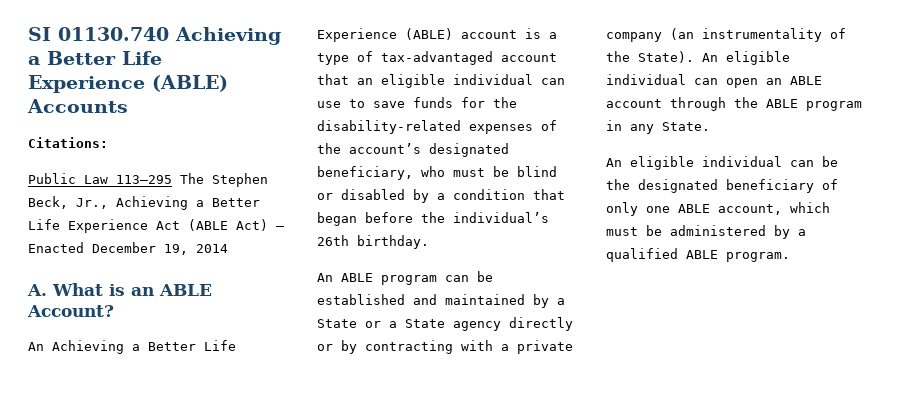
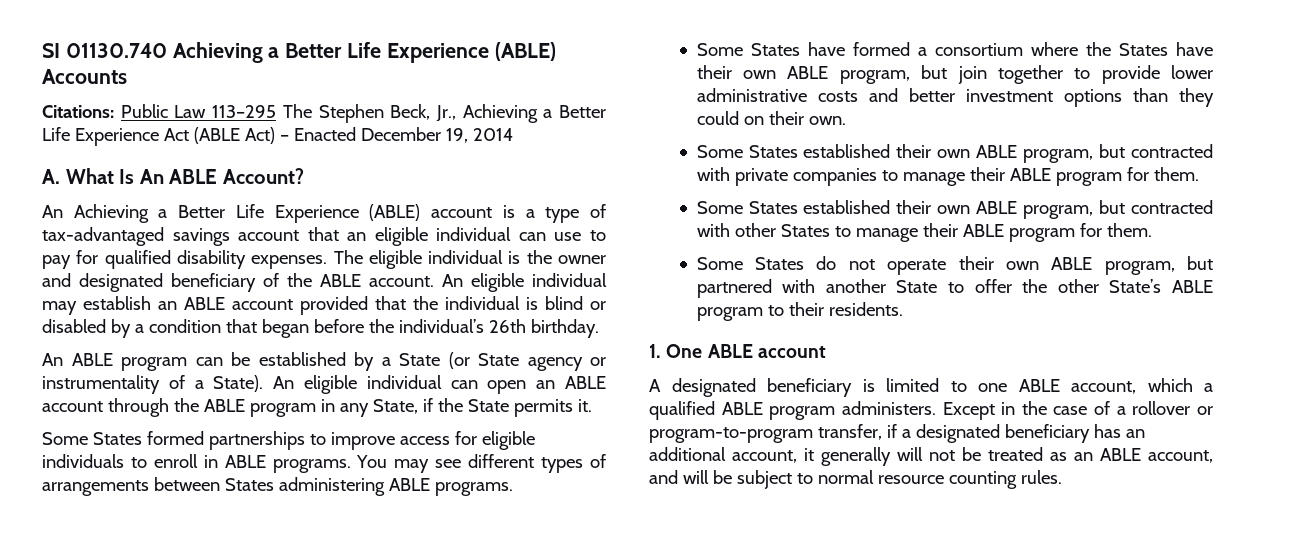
(108, 142) // -> (114, 111) none
[109,284,154,296] is an -> [119,169,164,184] Is An
(493, 58) none -> [172,228,230,246] savings
[373,97,517,108] [317,120,557,134] [317,143,509,157] [317,166,509,180] save funds for the disability-related expenses of the account’s designated beneficiary, who must be -> [42,250,606,269] [42,273,607,292] [42,296,538,315] pay for qualified disability expenses. The eligible individual is the owner and designated beneficiary of the ABLE account. An eligible individual may establish an ABLE account provided that the individual is
[413,294,525,305] and maintained -> (346, 359) none
[365,317,573,331] [317,340,573,354] [606,28,694,42] or a State agency directly or by contracting with a private company (an -> [448,352,606,371] (or State agency or
[606,51,630,62] the -> [194,380,204,389] a
[662,122,710,131] [606,156,838,170] [606,179,838,193] [606,202,830,216] [606,225,806,239] [606,248,790,262] State. // An eligible individual can be the designated beneficiary of only one ABLE account, which must be administered by a qualified ABLE program. -> [372,398,592,417] [42,431,535,450] [42,454,606,473] [42,477,513,496] [696,42,1213,56] [696,65,1213,84] [696,88,1214,107] [696,111,846,125] [696,144,1213,163] [696,167,1199,186] [696,200,1213,219] [696,223,1152,242] [696,256,1213,275] [696,279,1213,298] [696,302,903,321] [649,344,826,358] [649,378,1213,397] [649,401,1213,420] [649,424,1145,443] [649,447,1213,466] [649,470,1062,489] State, if the State permits it. // Some States formed partnerships to improve access for eligible individuals to enroll in ABLE programs. You may see different types of arrangements between States administering ABLE programs. // Some States have formed a consortium where the States have their own ABLE program, but join together to provide lower administrative costs and better investment options than they could on their own. // Some States established their own ABLE program, but contracted with private companies to manage their ABLE program for them. // Some States established their own ABLE program, but contracted with other States to manage their ABLE program for them. // Some States do not operate their own ABLE program, but partnered with another State to offer the other State’s ABLE program to their residents. // 1. One ABLE account // A designated beneficiary is limited to one ABLE account, which a qualified ABLE program administers. Except in the case of a rollover or program-to-program transfer, if a designated beneficiary has an additional account, it generally will not be treated as an ABLE account, and will be subject to normal resource counting rules.

